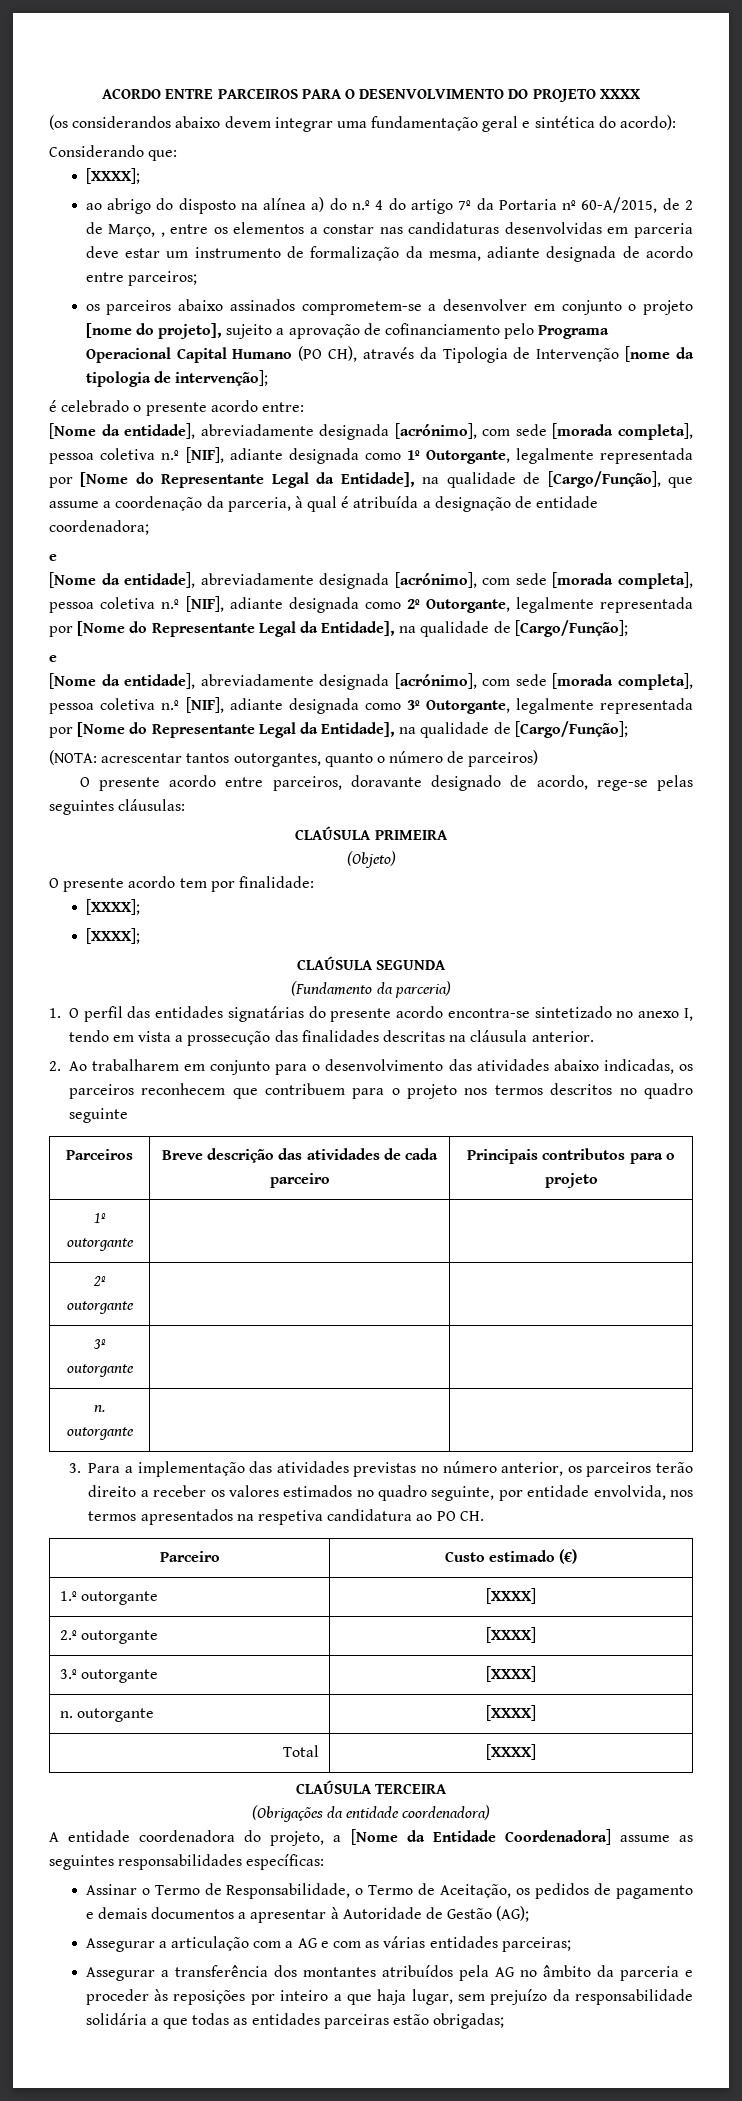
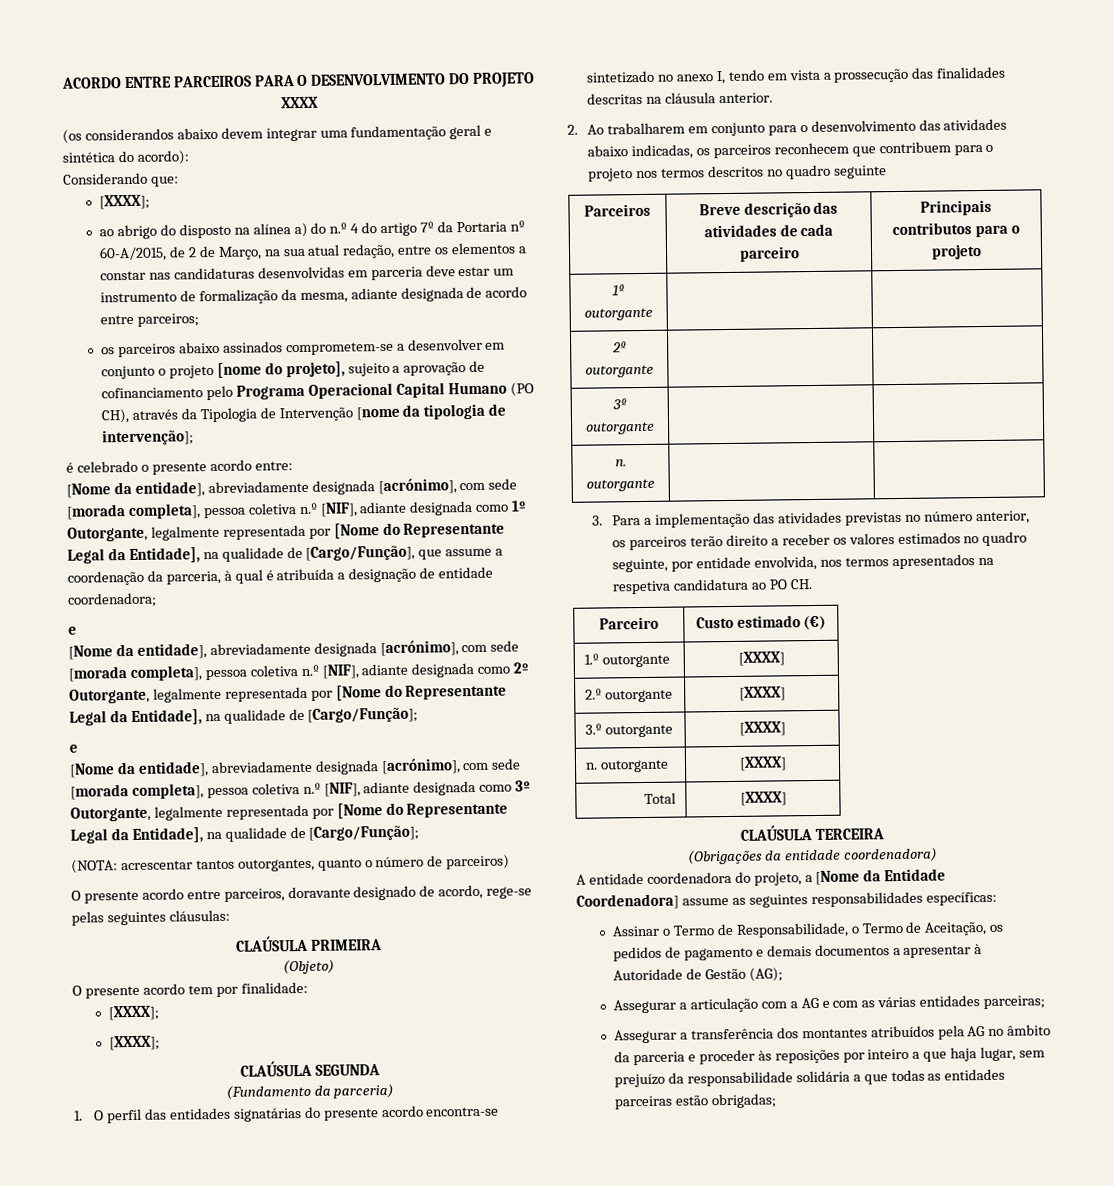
[160,232,165,237] , -> [263,243,396,259] na sua atual redação,

